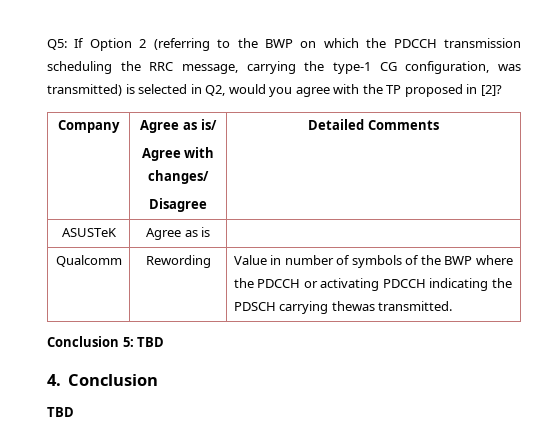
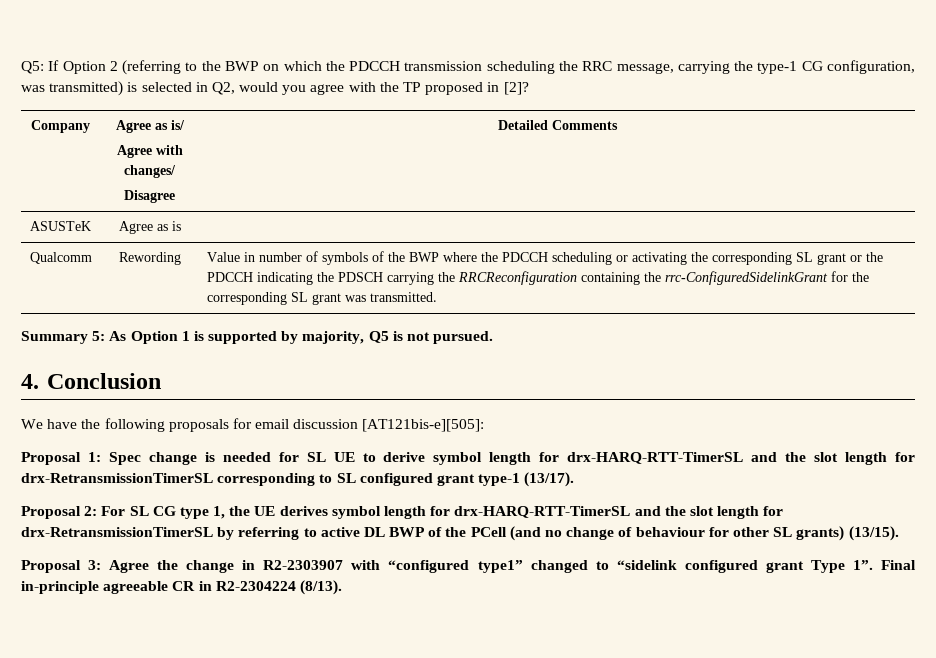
(301, 283) none -> [551,252,612,265] scheduling
(380, 284) none -> [690,252,883,265] the corresponding SL grant or the
[331,301,453,311] [47,336,165,347] [47,374,158,386] [47,407,74,417] thewas transmitted. // Conclusion 5: TBD // 4. Conclusion // TBD -> [437,271,869,285] [206,292,437,305] [21,331,494,344] [21,373,161,389] [21,418,485,432] [21,452,915,465] [21,472,575,487] [21,506,784,519] [21,526,899,541] [21,560,916,573] [21,580,342,595] the RRCReconfiguration containing the rrc-ConfiguredSidelinkGrant for the corresponding SL grant was transmitted. // Summary 5: As Option 1 is supported by majority, Q5 is not pursued. // 4. Conclusion // We have the following proposals for email discussion [AT121bis-e][505]: // Proposal 1: Spec change is needed for SL UE to derive symbol length for drx-HARQ-RTT-TimerSL and the slot length for drx-RetransmissionTimerSL corresponding to SL configured grant type-1 (13/17). // Proposal 2: For SL CG type 1, the UE derives symbol length for drx-HARQ-RTT-TimerSL and the slot length for drx-RetransmissionTimerSL by referring to active DL BWP of the PCell (and no change of behaviour for other SL grants) (13/15). // Proposal 3: Agree the change in R2-2303907 with “configured type1” changed to “sidelink configured grant Type 1”. Final in-principle agreeable CR in R2-2304224 (8/13).

